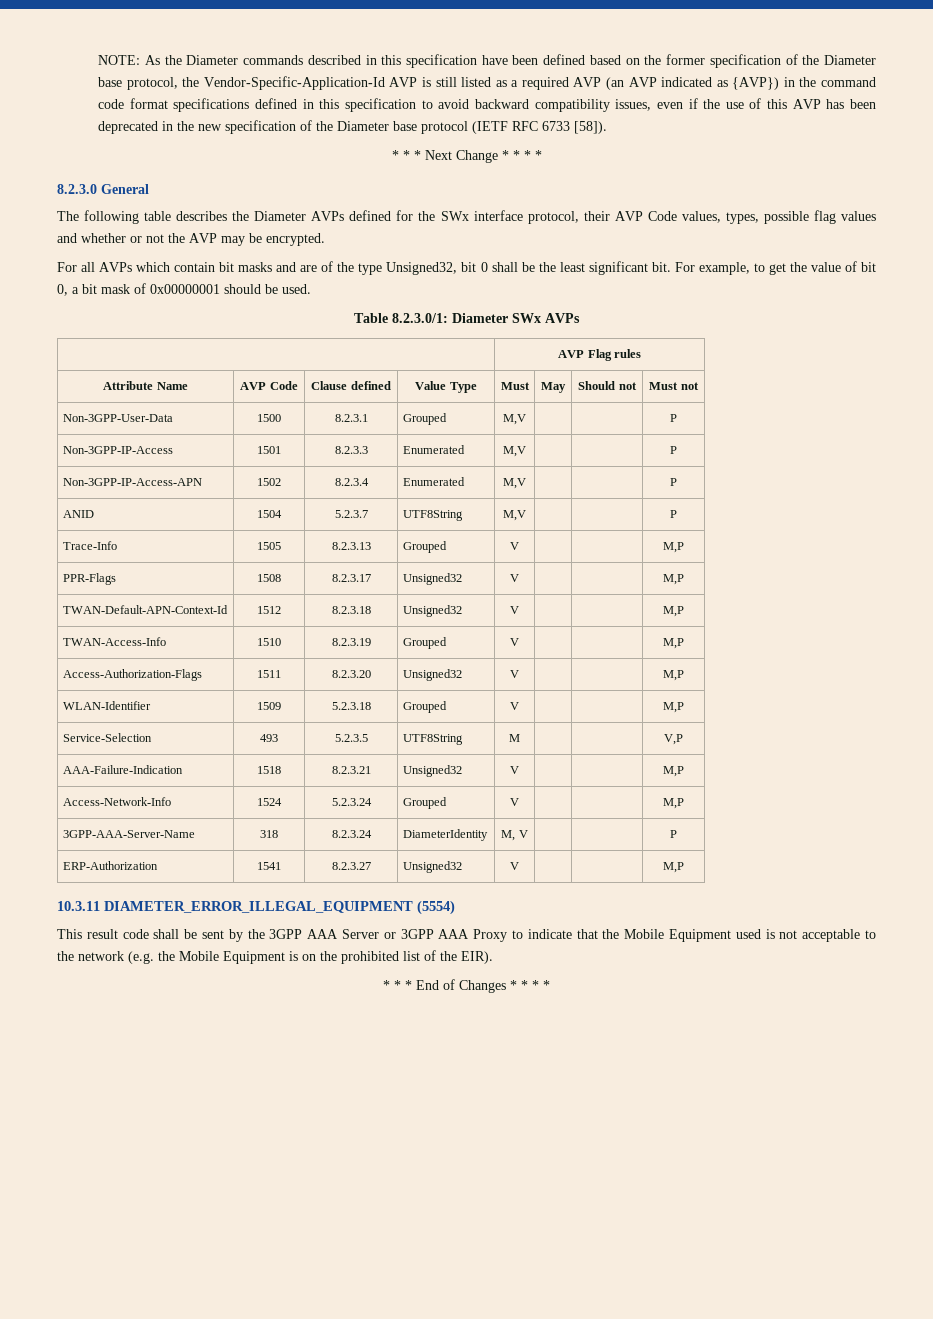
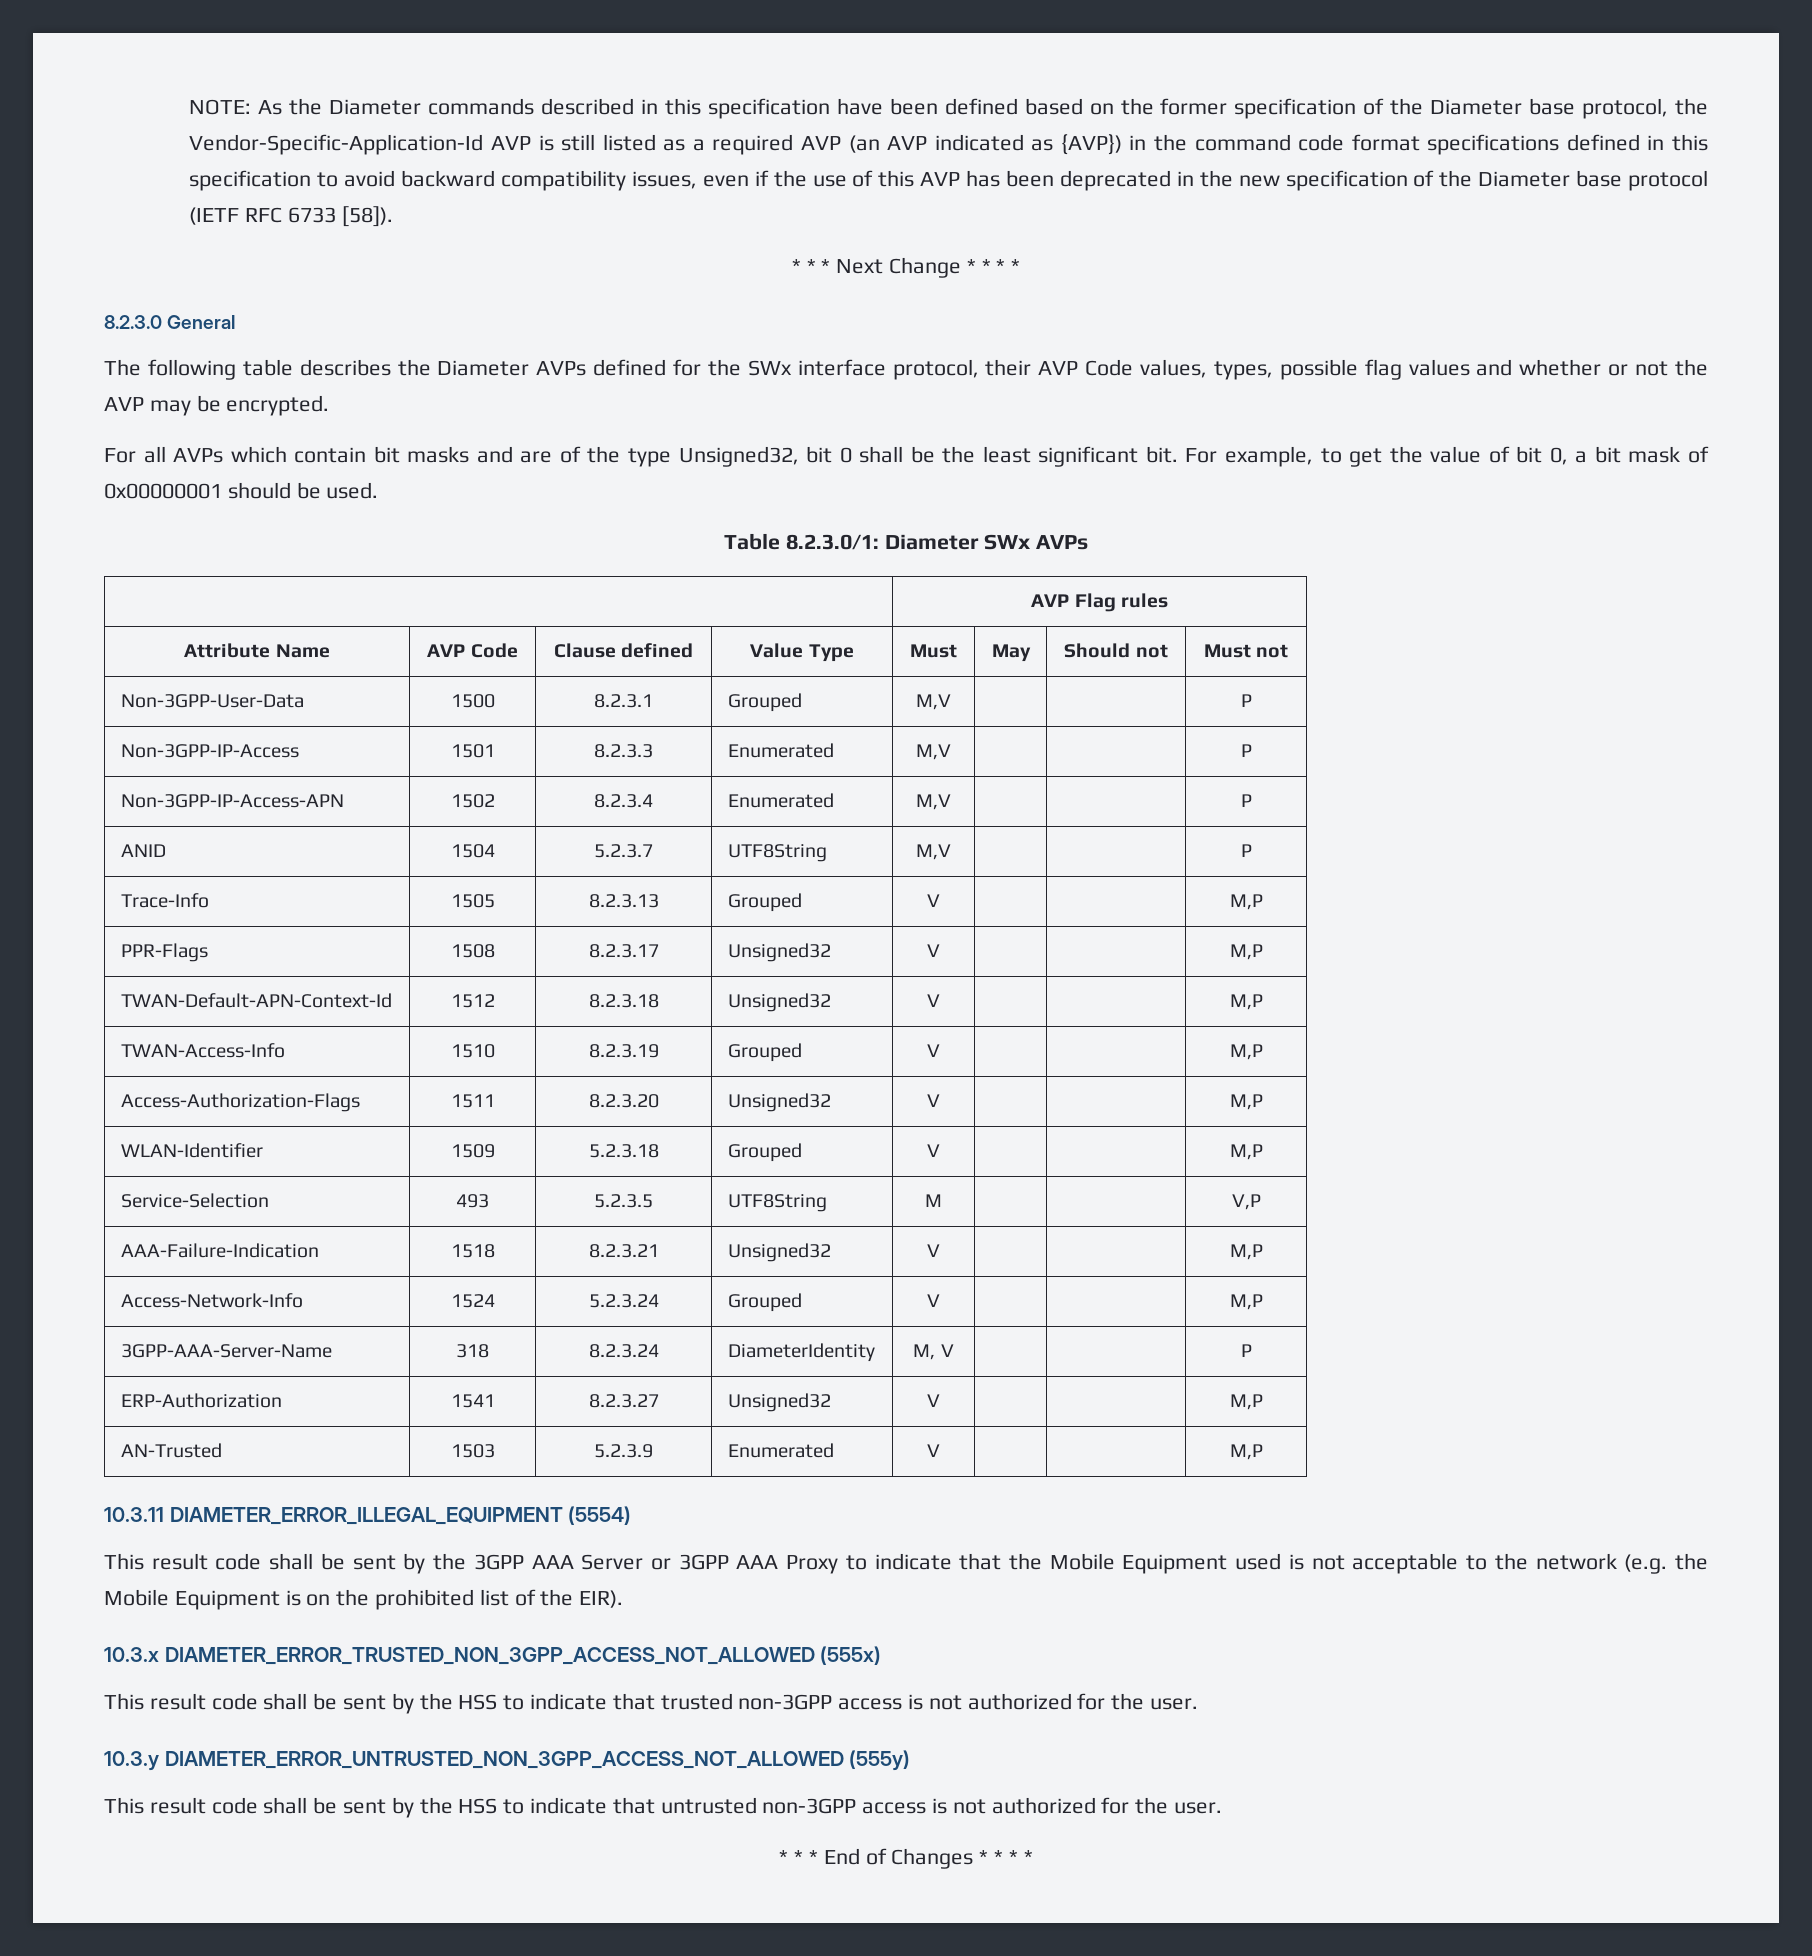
(684, 867) none -> [120,1443,222,1458] [450,1444,495,1458] [594,1444,653,1458] [727,1443,834,1458] [927,1444,940,1457] [1229,1444,1263,1460] // AN-Trusted | 1503 | 5.2.3.9 | Enumerated | V | | | M,P
(493, 957) none -> [104,1646,882,1665] [104,1693,1199,1714] [104,1750,911,1771] [104,1797,1223,1818] // 10.3.x DIAMETER_ERROR_TRUSTED_NON_3GPP_ACCESS_NOT_ALLOWED (555x) // This result code shall be sent by the HSS to indicate that trusted non-3GPP access is not authorized for the user. // 10.3.y DIAMETER_ERROR_UNTRUSTED_NON_3GPP_ACCESS_NOT_ALLOWED (555y) // This result code shall be sent by the HSS to indicate that untrusted non-3GPP access is not authorized for the user.

